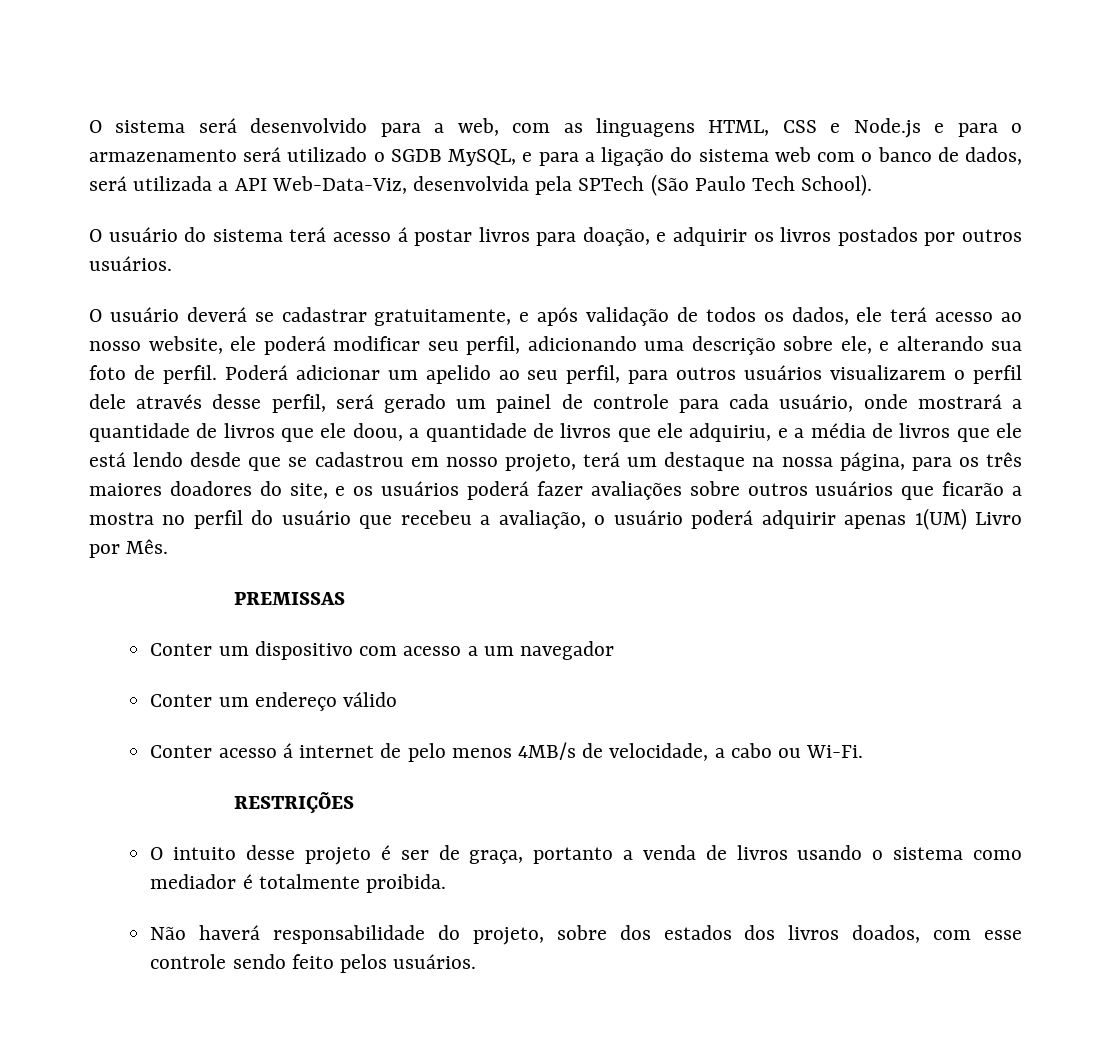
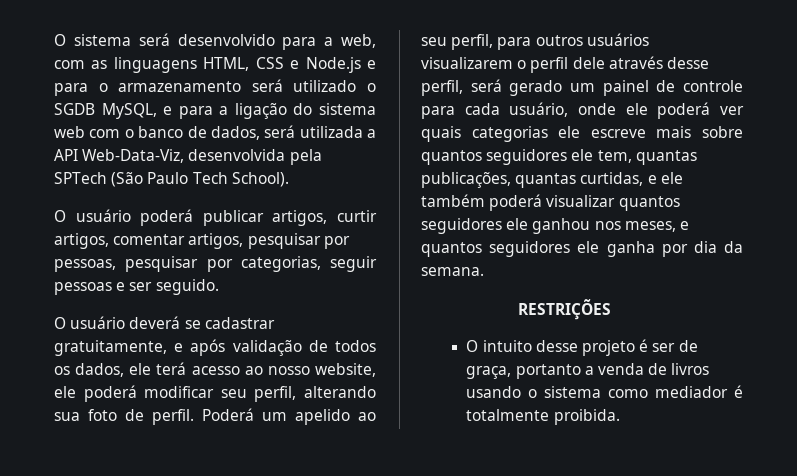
[184,227,1023,246] [89,256,172,271] do sistema terá acesso á postar livros para doação, e adquirir os livros postados por outros usuários. -> [140,209,377,226] [54,233,350,249] [54,256,377,272] [54,279,219,295] poderá publicar artigos, curtir artigos, comentar artigos, pesquisar por pessoas, pesquisar por categorias, seguir pessoas e ser seguido.
[527,336,889,355] adicionando uma descrição sobre ele, e -> (297, 394) none
[295,365,380,380] adicionar -> (254, 414) none
[917,394,1023,409] [89,423,1022,442] [89,452,1023,472] [89,481,1023,500] [89,508,1022,530] [89,539,169,558] [233,592,345,605] [150,641,614,660] [150,692,398,711] [150,742,864,762] mostrará a quantidade de livros que ele doou, a quantidade de livros que ele adquiriu, e a média de livros que ele está lendo desde que se cadastrou em nosso projeto, terá um destaque na nossa página, para os três maiores doadores do site, e os usuários poderá fazer avaliações sobre outros usuários que ficarão a mostra no perfil do usuário que recebeu a avaliação, o usuário poderá adquirir apenas 1(UM) Livro por Mês. // PREMISSAS // Conter um dispositivo com acesso a um navegador // Conter um endereço válido // Conter acesso á internet de pelo menos 4MB/s de velocidade, a cabo ou Wi-Fi. -> [625,102,744,119] [421,126,743,142] [421,149,697,165] [421,172,683,188] [421,194,680,211] [421,218,689,234] [421,241,743,257] [421,267,484,276] ele poderá ver quais categorias ele escreve mais sobre quantos seguidores ele tem, quantas publicações, quantas curtidas, e ele também poderá visualizar quantos seguidores ele ganhou nos meses, e quantos seguidores ele ganha por dia da semana.
[150,925,1022,945] [150,954,477,973] // Não haverá responsabilidade do projeto, sobre dos estados dos livros doados, com esse controle sendo feito pelos usuários. -> (620, 417) none

